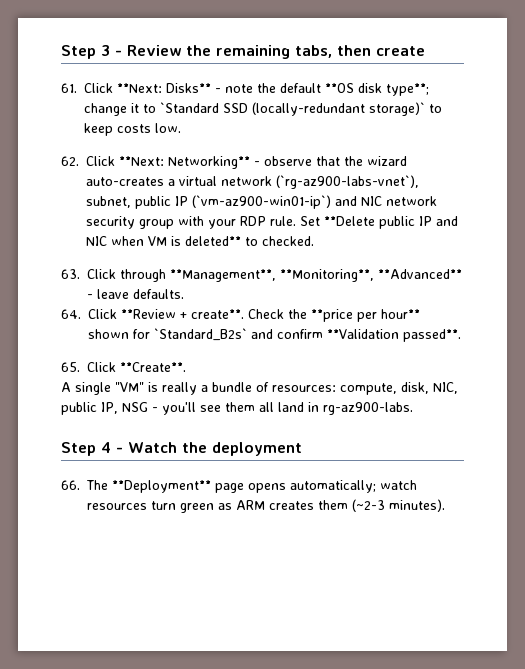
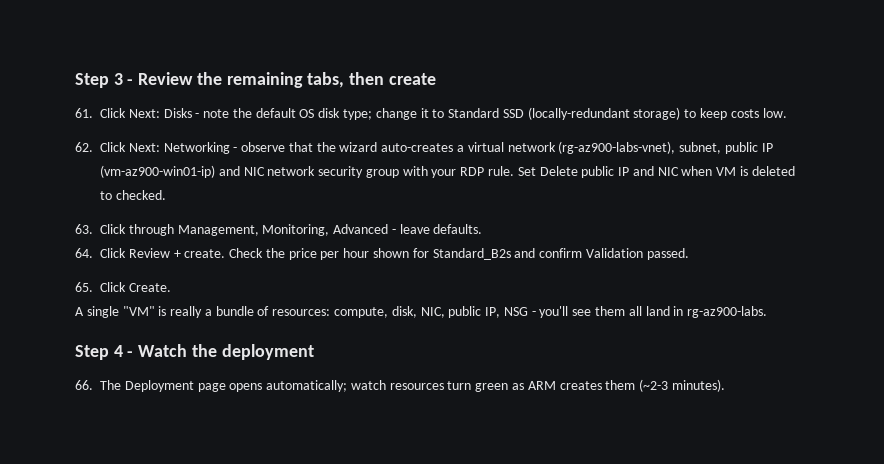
[117,83,212,93] **Next: Disks** -> [128,108,192,118] Next: Disks
[325,83,430,96] **OS disk type**; -> [299,108,373,120] OS disk type;
[160,102,220,113] `Standard -> [448,108,500,118] Standard
[369,102,426,116] storage)` -> [633,107,681,120] storage)
[119,156,250,169] **Next: Networking** -> [128,142,230,154] Next: Networking
[276,175,419,189] (`rg-az900-labs-vnet`), -> [558,141,676,154] (rg-az900-labs-vnet),
[192,195,331,209] (`vm-az900-win01-ip`) -> [100,165,215,178] (vm-az900-win01-ip)
[324,216,375,226] **Delete -> [539,166,578,176] Delete
[185,236,241,246] deleted** -> [751,166,795,176] deleted
[170,269,462,282] **Management**, **Monitoring**, **Advanced** -> [177,224,389,236] Management, Monitoring, Advanced
[121,309,420,322] **Review + create**. Check the **price per hour** -> [128,248,370,260] Review + create. Check the price per hour
[154,328,247,341] `Standard_B2s` -> [432,248,511,260] Standard_B2s
[327,329,461,342] **Validation passed**. -> [585,248,689,260] Validation passed.
[120,362,186,372] **Create**. -> [128,283,171,292] Create.
[112,480,211,493] **Deployment** -> [124,380,194,392] Deployment

